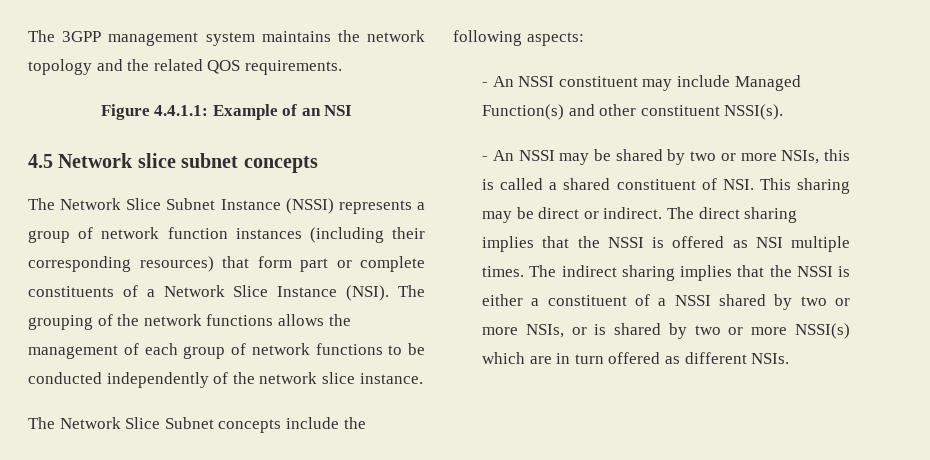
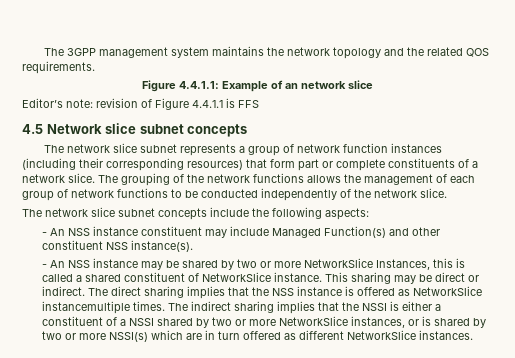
[324,105,353,116] NSI -> [301,80,373,89] [22,98,259,110] network slice // Editor’s note: revision of Figure 4.4.1.1 is FFS
[60,198,334,214] Network Slice Subnet Instance (NSSI) -> [67,143,178,153] network slice subnet
[163,285,390,301] Network Slice Instance (NSI). -> [22,173,95,183] network slice.
[321,372,423,384] [28,417,214,429] slice instance. // The Network Slice Subnet -> [420,188,447,198] [22,207,155,217] slice. // The network slice subnet
[518,76,555,87] NSSI -> [67,226,138,236] NSS instance
[724,104,784,120] [482,150,555,161] NSSI(s). // - An NSSI -> [105,240,193,252] [41,258,138,268] NSS instance(s). // - An NSS instance
[781,150,820,164] NSIs, -> [303,258,430,270] NetworkSlice Instances,
[722,179,754,190] NSI. -> [201,272,322,282] NetworkSlice instance.
[607,237,644,248] NSSI -> [271,286,342,296] NSS instance
[755,236,850,252] NSI multiple -> [412,286,482,296] [41,301,130,314] NetworkSlice instancemultiple
[525,324,564,338] NSIs, -> [278,316,405,328] NetworkSlice instances,
[751,353,790,364] NSIs. -> [346,330,473,340] NetworkSlice instances.

